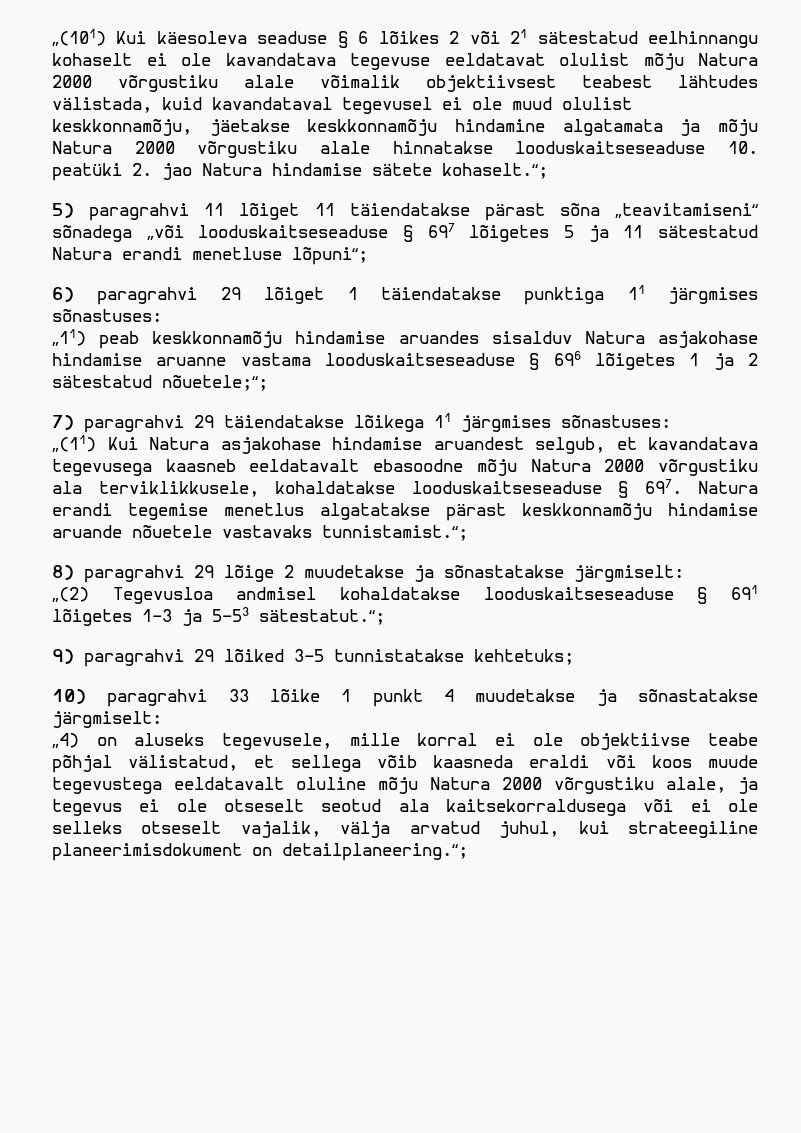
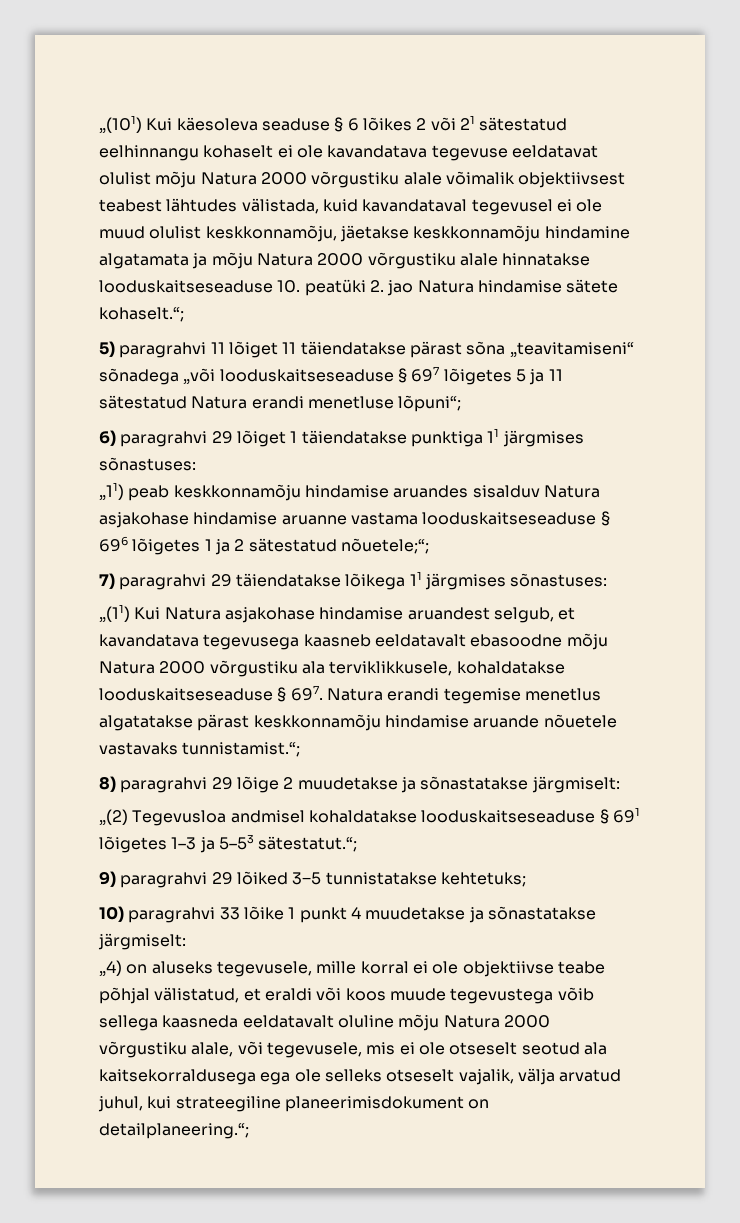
[290,755,514,772] sellega võib kaasneda -> (261, 994) none
(162, 785) none -> [557,987,594,1001] [99,1015,239,1031] võib sellega kaasneda
[738,777,758,794] [52,799,122,816] ja tegevus -> [237,1041,396,1058] või tegevusele, mis
[643,799,711,812] või ei -> [260,1072,291,1085] ega

